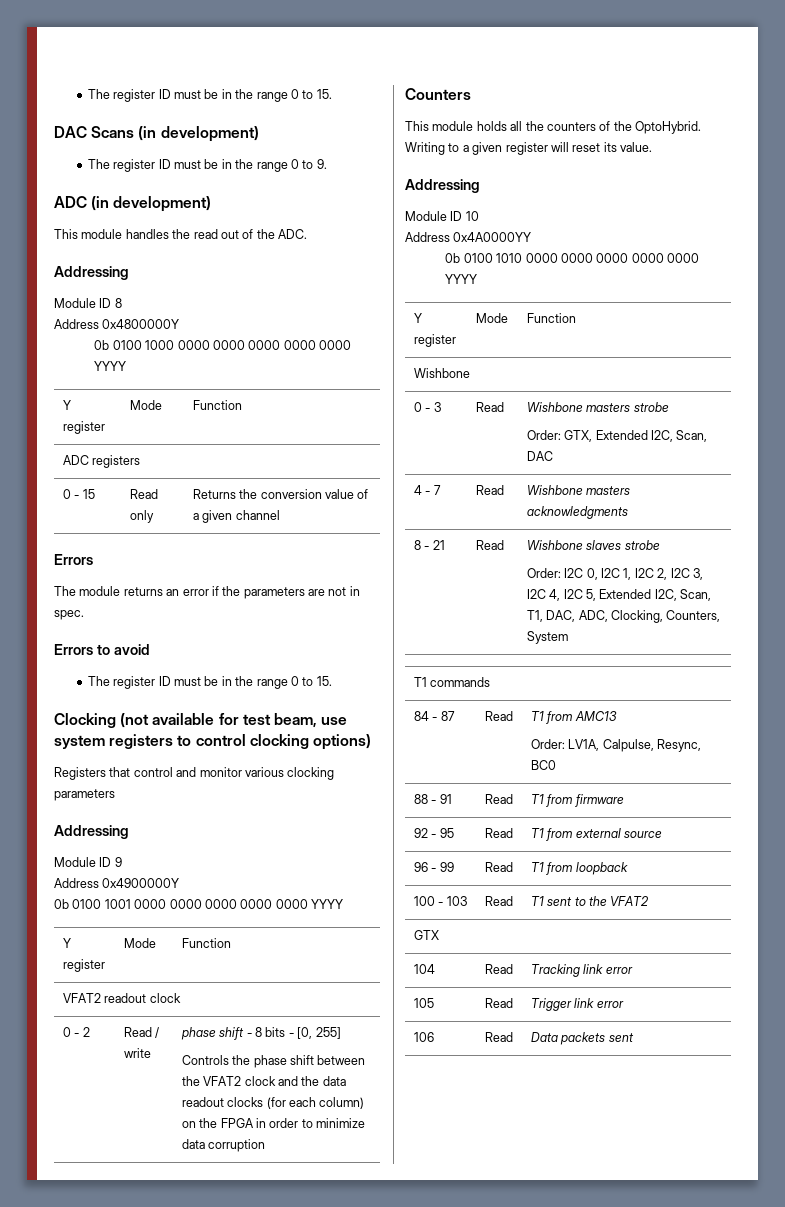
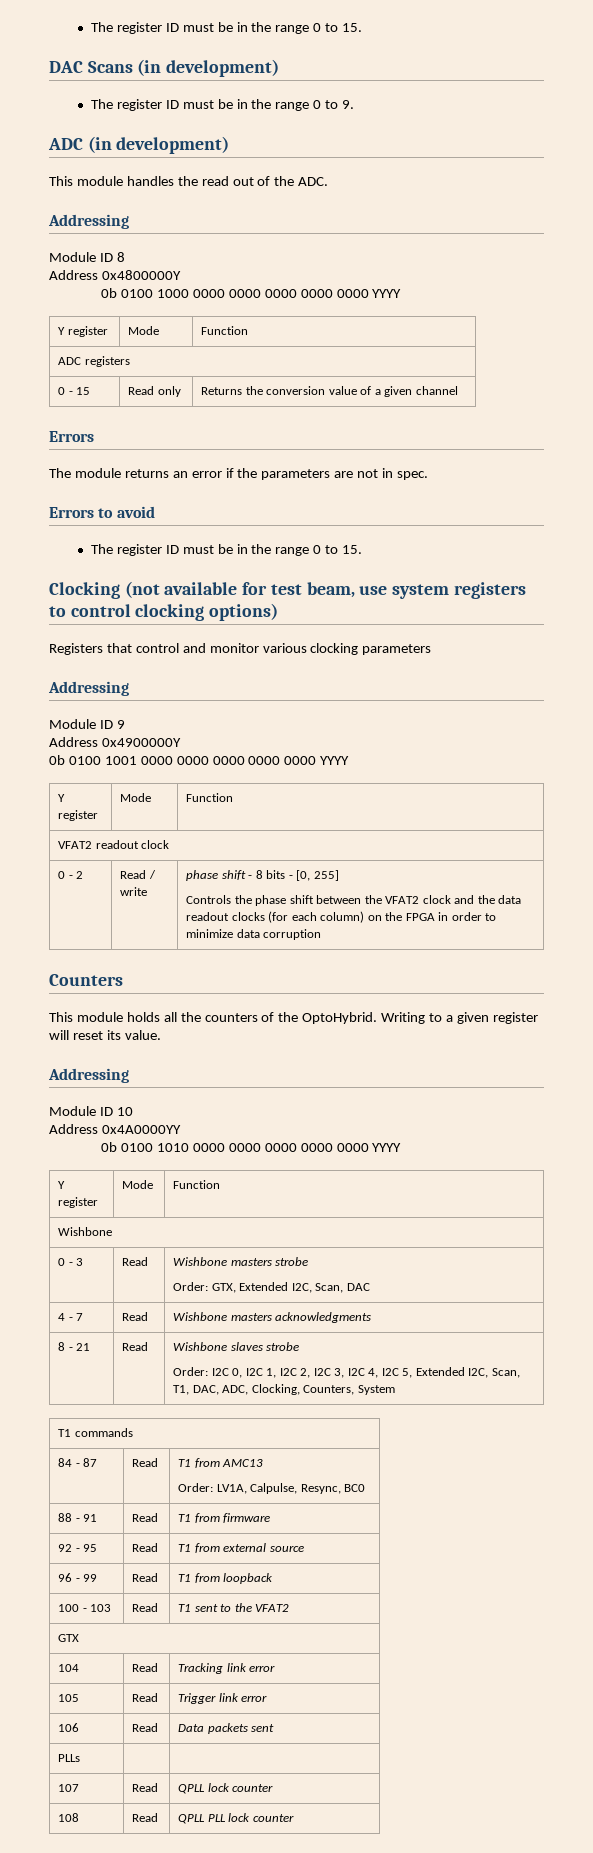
(634, 1037) none -> [58,1754,81,1762] [58,1784,80,1792] [132,1783,159,1792] [178,1783,274,1794] [58,1813,80,1822] [132,1813,159,1822] [178,1813,294,1824] // PLLs | | // 107 | Read | QPLL lock counter // 108 | Read | QPLL PLL lock counter

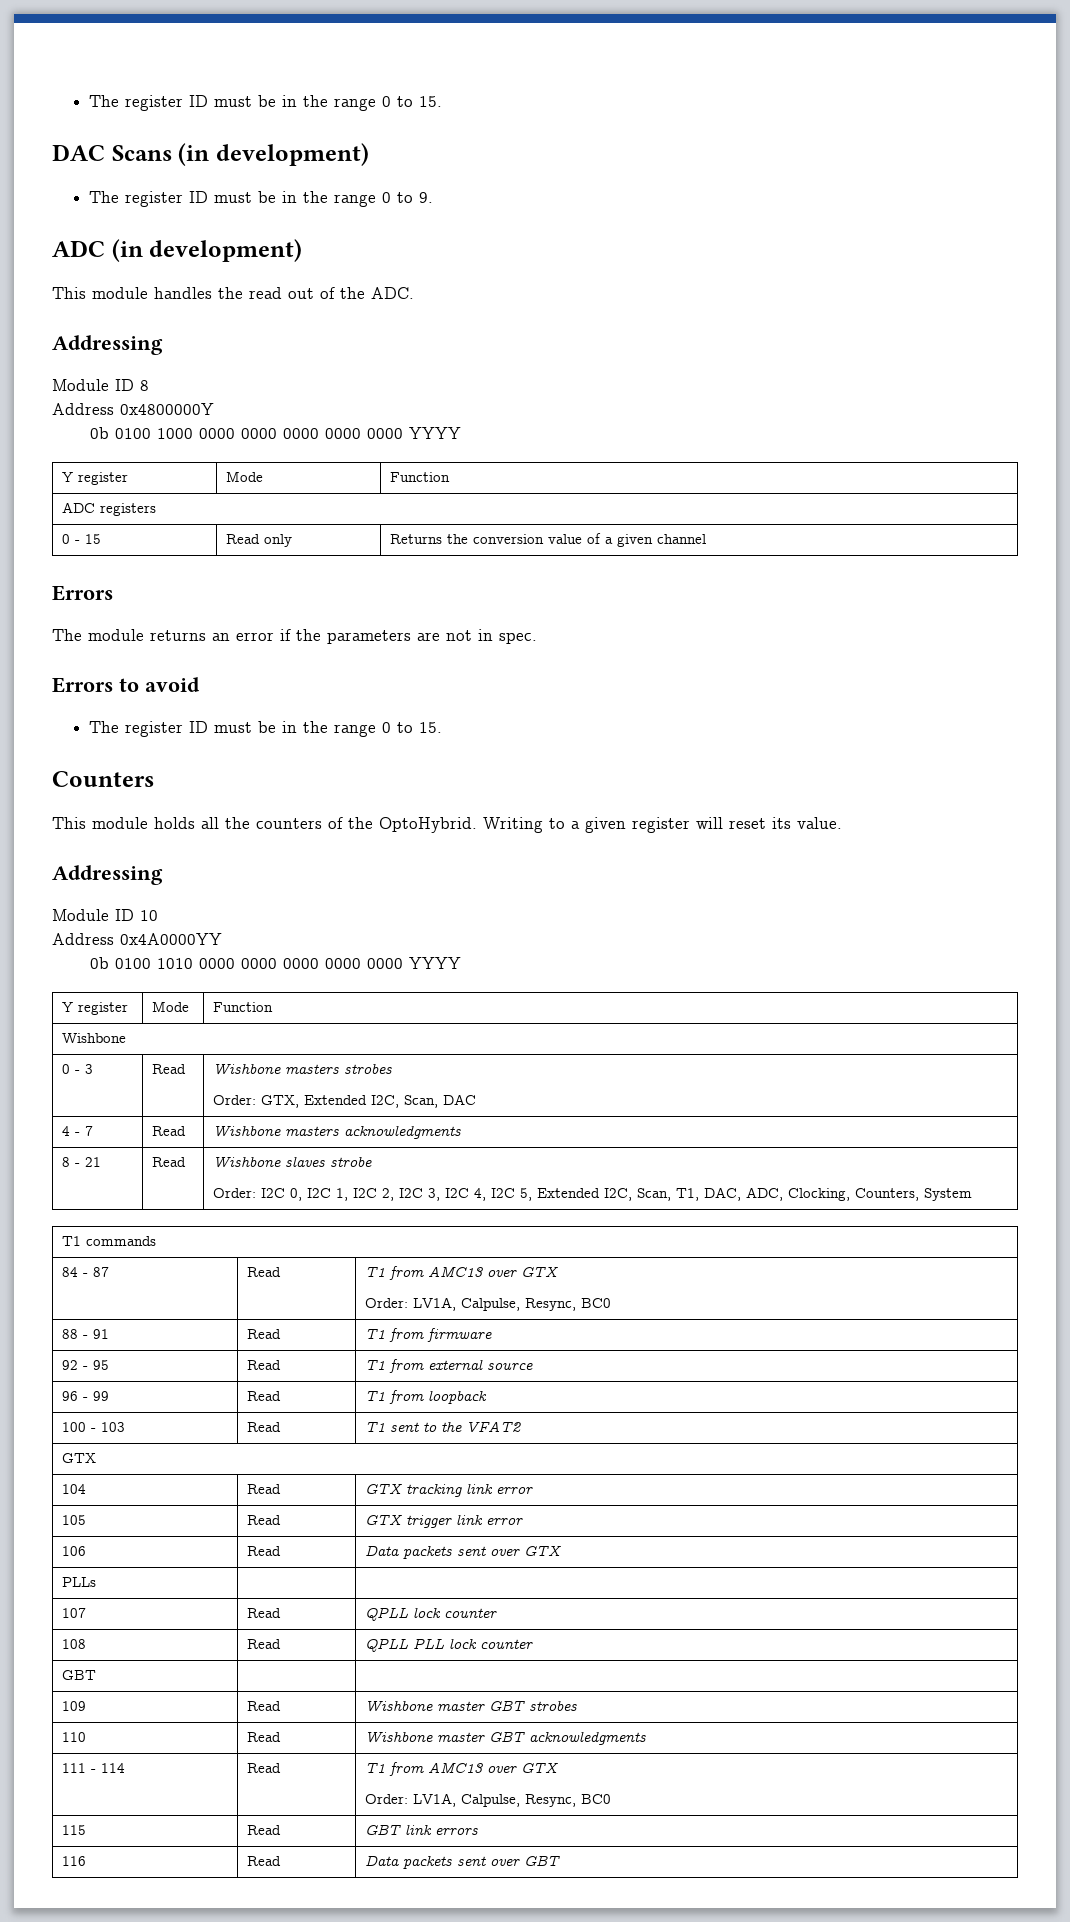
[49,581,526,599] [49,603,279,621] [49,643,432,655] [48,681,129,696] [49,719,125,729] [49,737,181,747] [49,755,350,765] [58,794,66,802] [58,810,99,821] [120,793,152,802] [186,793,234,802] [58,840,170,849] [58,871,84,879] [120,870,156,879] [120,887,148,896] [186,870,339,881] [186,895,522,906] [186,911,497,923] [186,929,322,940] // Clocking (not available for test beam, use system registers to control clocking options) // Registers that control and monitor various clocking parameters // Addressing // Module ID 9 // Address 0x4900000Y // 0b 0100 1001 0000 0000 0000 0000 0000 YYYY // Y register | Mode | Function // VFAT2 readout clock // 0 - 2 | Read / write | phase shift - 8 bits - [0, 255] // Controls the phase shift between the VFAT2 clock and the data readout clocks (for each column) on the FPGA in order to minimize data corruption -> (443, 727) none
[275,1257,309,1266] strobe -> [344,1063,393,1074] strobes
(264, 1463) none -> [487,1266,559,1277] over GTX
[178,1663,224,1674] Tracking -> [365,1483,463,1497] GTX tracking
[178,1693,217,1704] Trigger -> [365,1514,453,1528] GTX trigger
(275, 1728) none -> [490,1545,562,1556] over GTX
(294, 1818) none -> [62,1670,97,1680] [62,1701,87,1711] [247,1701,282,1711] [365,1700,578,1712] [62,1732,87,1742] [247,1732,282,1742] [365,1731,647,1745] [62,1763,126,1773] [247,1763,282,1773] [365,1762,559,1776] [365,1793,612,1807] [62,1825,87,1835] [247,1825,282,1835] [365,1824,479,1835] [62,1856,87,1866] [247,1856,282,1866] [365,1855,561,1869] // GBT | | // 109 | Read | Wishbone master GBT strobes // 110 | Read | Wishbone master GBT acknowledgments // 111 - 114 | Read | T1 from AMC13 over GTX // Order: LV1A, Calpulse, Resync, BC0 // 115 | Read | GBT link errors // 116 | Read | Data packets sent over GBT

